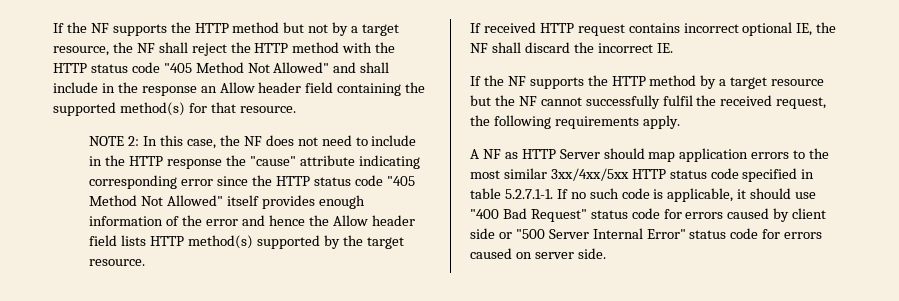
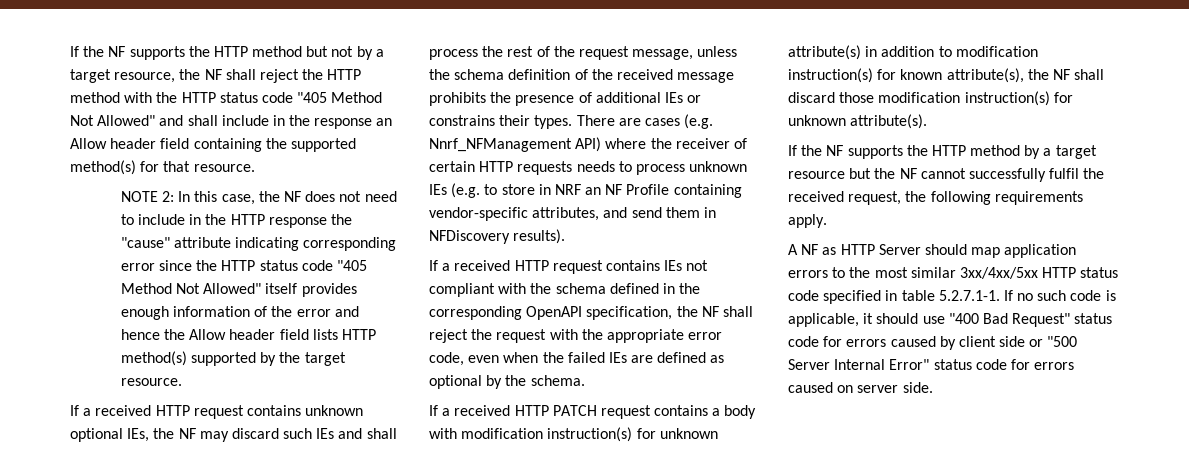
[483,22,837,36] [470,42,673,53] received HTTP request contains incorrect optional IE, the NF shall discard the incorrect IE. -> [83,405,364,419] [70,428,397,442] [429,46,738,60] [429,69,735,83] [429,92,702,106] [429,114,714,129] [429,137,747,152] [429,161,748,175] [429,183,742,198] [429,207,716,221] [429,229,566,244] [429,260,709,274] [429,283,701,297] [429,306,753,320] [429,329,723,343] [429,352,725,366] [429,375,585,389] [429,405,757,419] [429,427,718,442] [788,45,1038,60] [788,68,1105,83] [788,91,1073,106] [788,114,928,129] a received HTTP request contains unknown optional IEs, the NF may discard such IEs and shall process the rest of the request message, unless the schema definition of the received message prohibits the presence of additional IEs or constrains their types. There are cases (e.g. Nnrf_NFManagement API) where the receiver of certain HTTP requests needs to process unknown IEs (e.g. to store in NRF an NF Profile containing vendor-specific attributes, and send them in NFDiscovery results). // If a received HTTP request contains IEs not compliant with the schema defined in the corresponding OpenAPI specification, the NF shall reject the request with the appropriate error code, even when the failed IEs are defined as optional by the schema. // If a received HTTP PATCH request contains a body with modification instruction(s) for unknown attribute(s) in addition to modification instruction(s) for known attribute(s), the NF shall discard those modification instruction(s) for unknown attribute(s).

